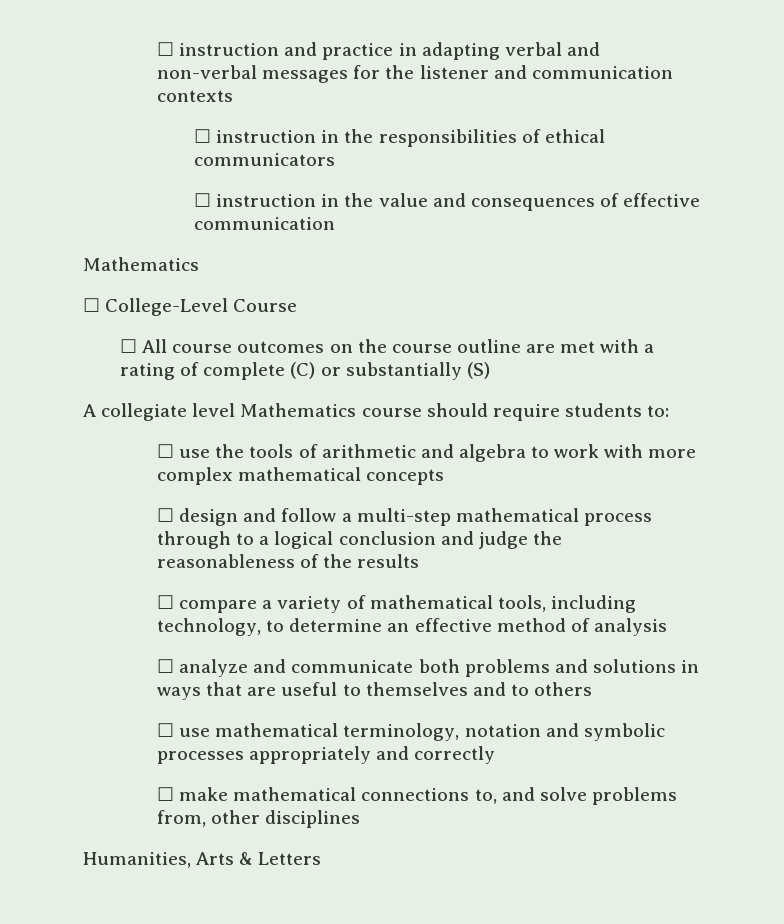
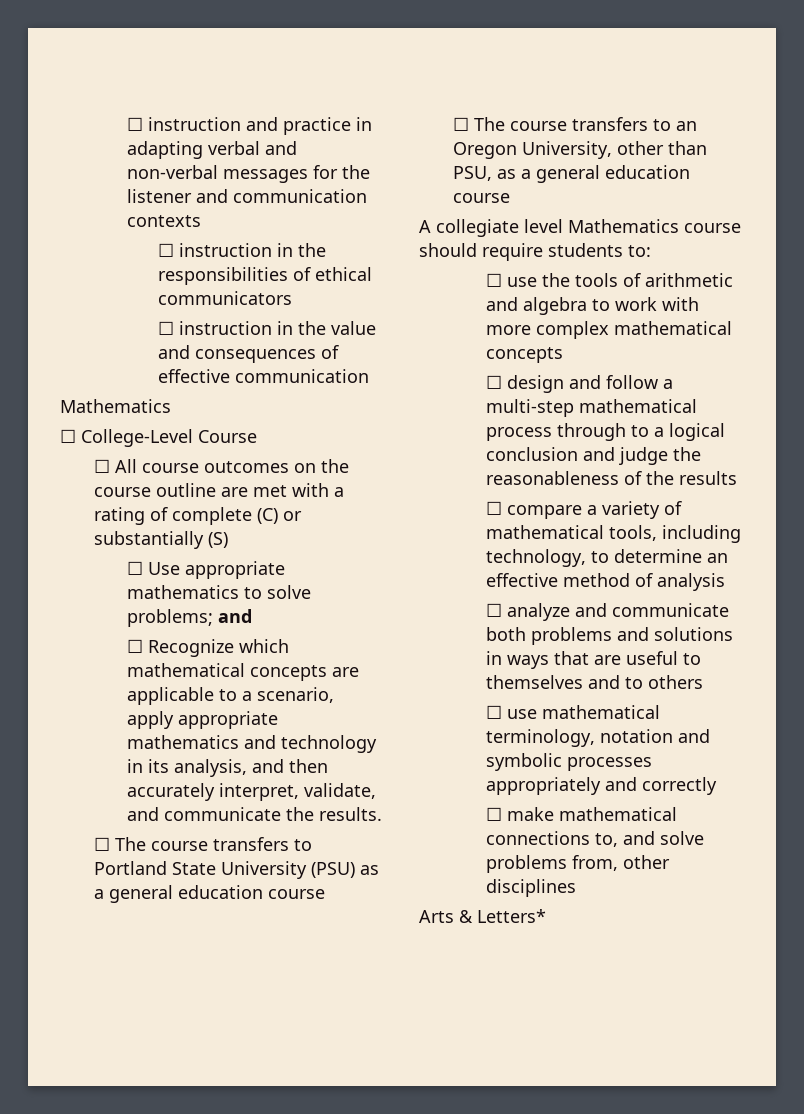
(490, 370) none -> [127,561,286,579] [127,585,312,599] [127,609,253,627] [127,639,290,657] [127,663,360,681] [127,687,335,705] [127,711,279,729] [127,735,378,753] [127,759,329,777] [127,783,377,801] [127,807,383,821] [93,837,312,851] [93,861,379,879] [93,885,325,903] [452,117,697,131] [452,141,707,159] [452,165,690,183] [452,193,510,203] // ☐ Use appropriate mathematics to solve problems; and // ☐ Recognize which mathematical concepts are applicable to a scenario, apply appropriate mathematics and technology in its analysis, and then accurately interpret, validate, and communicate the results. // ☐ The course transfers to Portland State University (PSU) as a general education course // ☐ The course transfers to an Oregon University, other than PSU, as a general education course
[83,852,191,868] Humanities, -> (577, 888) none
[258,852,322,865] Letters -> [477,909,546,923] Letters*

